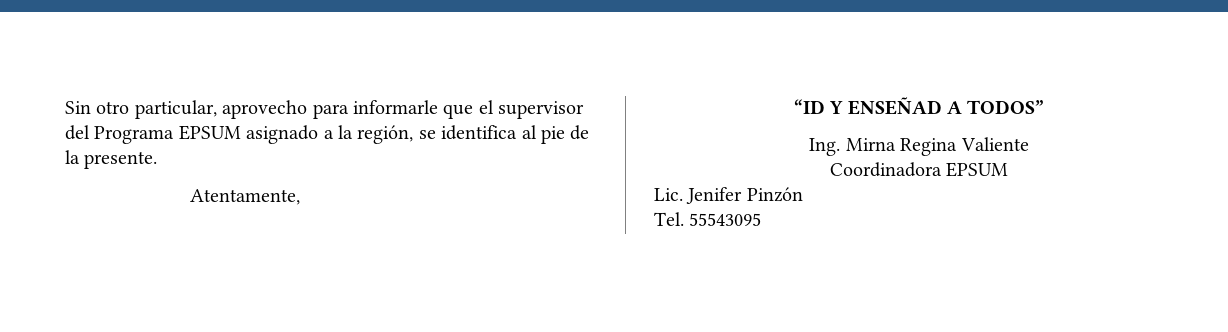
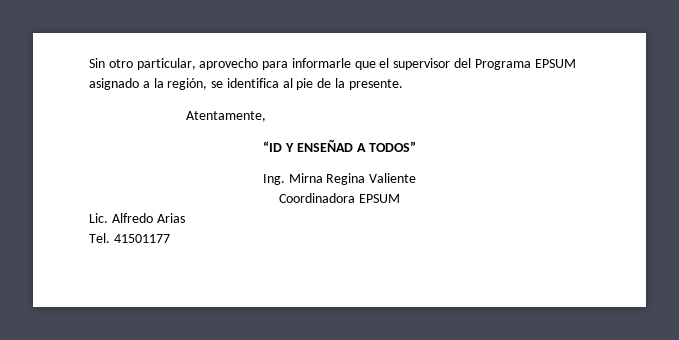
[686,187,803,204] Jenifer Pinzón -> [111,213,185,223] Alfredo Arias
[689,213,762,226] 55543095 -> [113,234,170,243] 41501177

